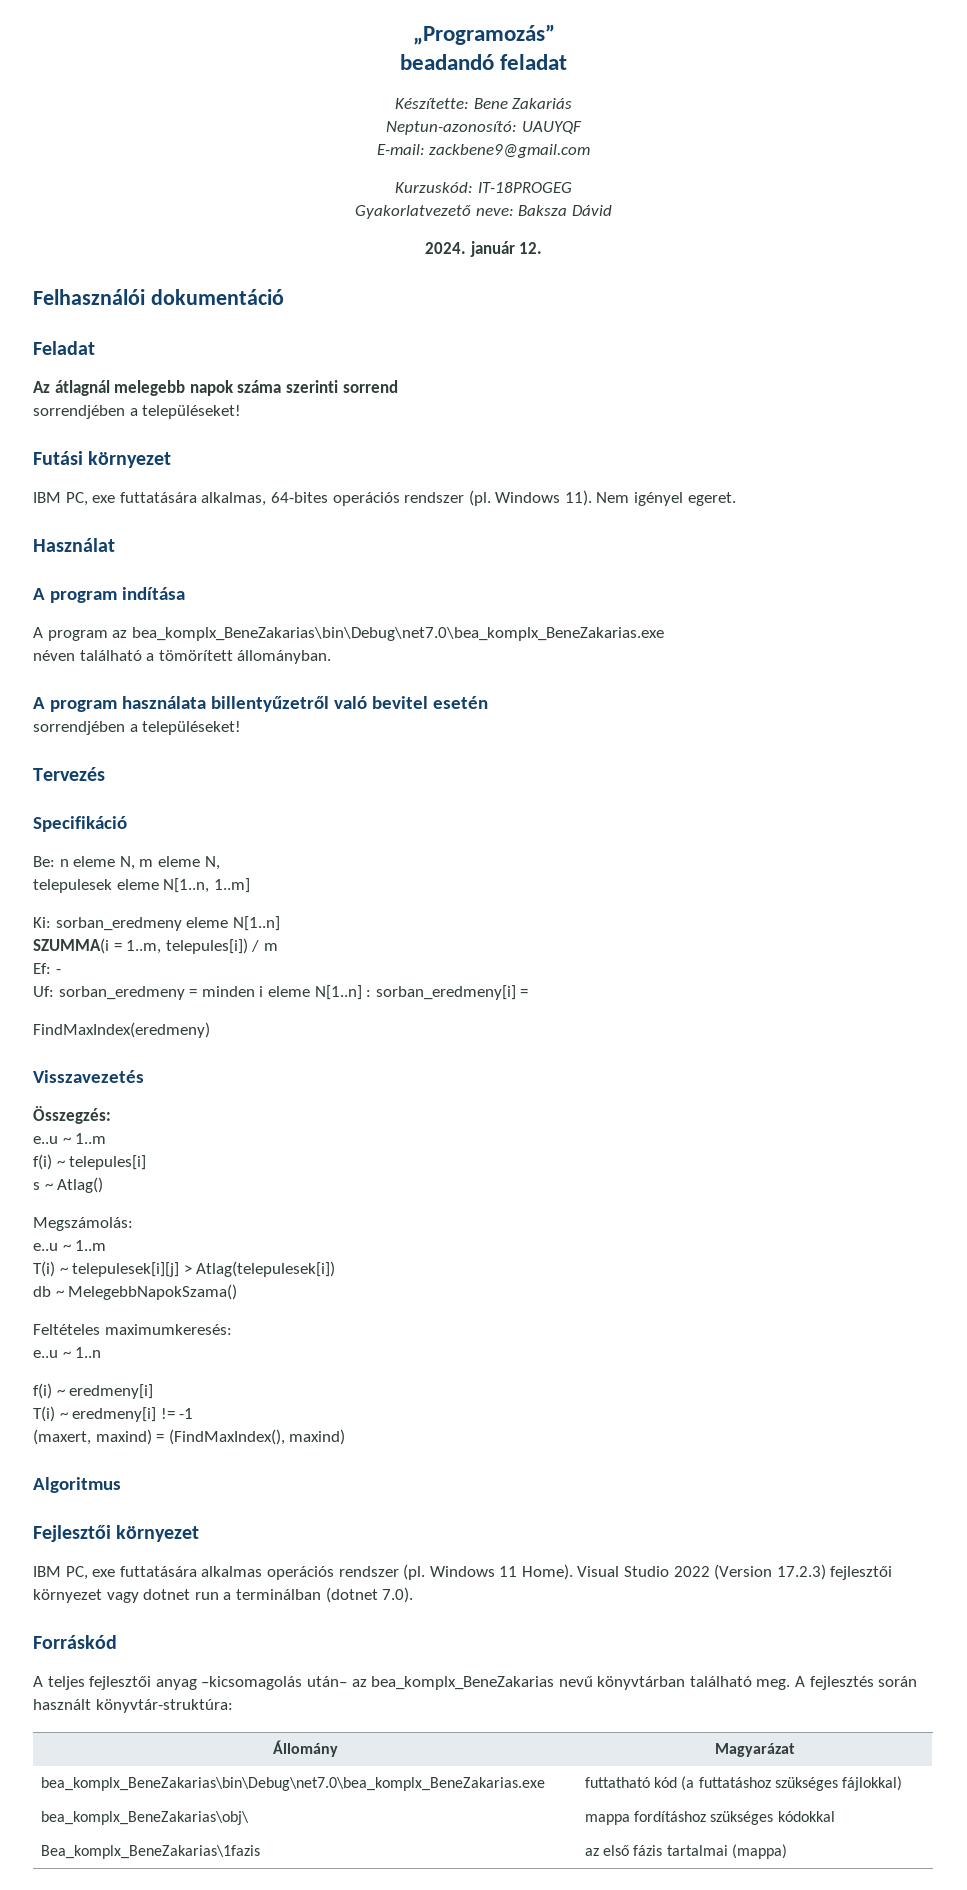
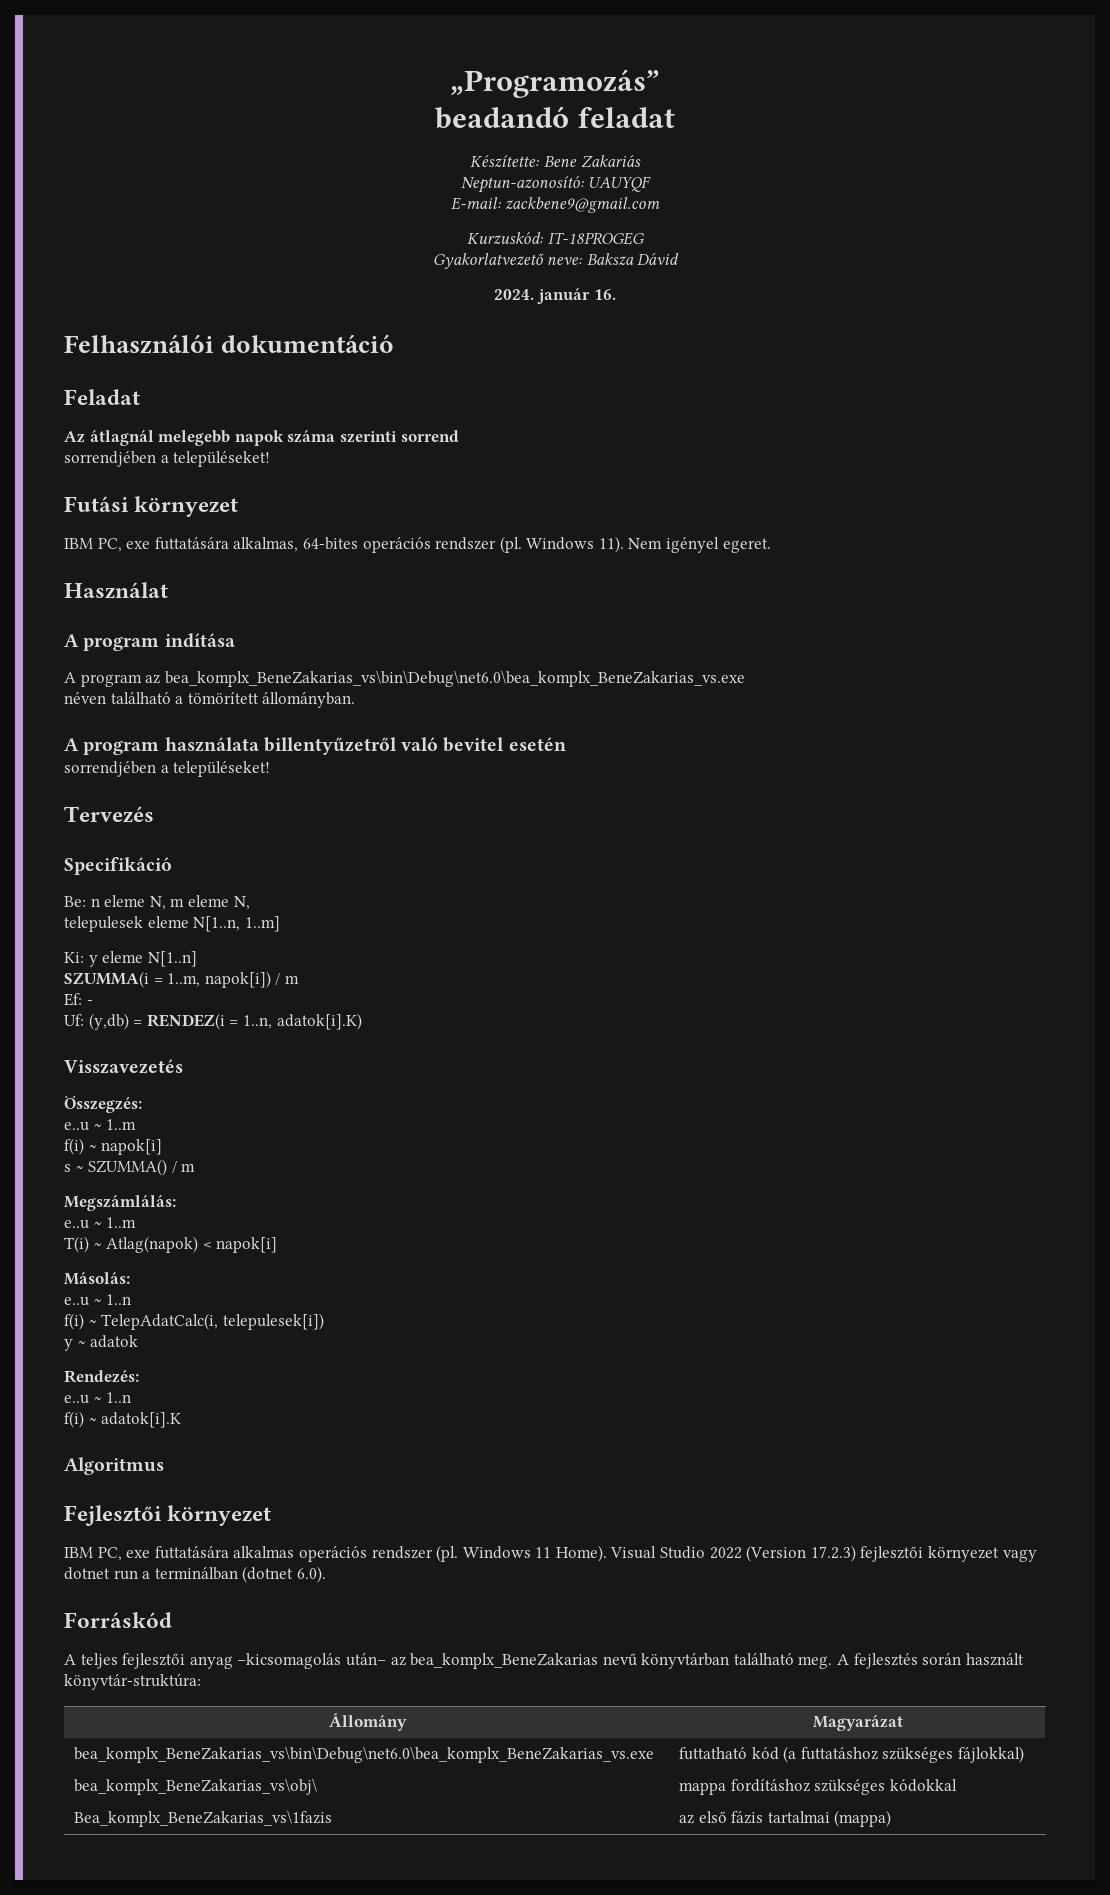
[519,242,543,254] 12. -> [593,289,616,300] 16.
[131,627,664,641] bea_komplx_BeneZakarias\bin\Debug\net7.0\bea_komplx_BeneZakarias.exe -> [164,670,745,687] bea_komplx_BeneZakarias_vs\bin\Debug\net6.0\bea_komplx_BeneZakarias_vs.exe
[55,917,182,931] sorban_eredmeny -> [88,955,98,967] y
[165,938,248,954] telepules[i]) -> [204,971,271,988] napok[i])
[58,985,529,1000] [33,1022,210,1038] sorban_eredmeny = minden i eleme N[1..n] : sorban_eredmeny[i] = // FindMaxIndex(eredmeny) -> [88,1013,362,1030] (y,db) = RENDEZ(i = 1..n, adatok[i].K)
[69,1155,147,1170] telepules[i] -> [101,1139,163,1155] napok[i]
[57,1177,104,1193] [33,1217,133,1231] Atlag() // Megszámolás: -> [88,1159,196,1176] [64,1195,176,1211] SZUMMA() / m // Megszámlálás:
[72,1261,336,1277] [33,1284,238,1300] [33,1324,232,1335] [33,1347,102,1358] [33,1383,154,1399] [33,1406,194,1422] [33,1429,346,1445] telepulesek[i][j] > Atlag(telepulesek[i]) // db ~ MelegebbNapokSzama() // Feltételes maximumkeresés: // e..u ~ 1..n // f(i) ~ eredmeny[i] // T(i) ~ eredmeny[i] != -1 // (maxert, maxind) = (FindMaxIndex(), maxind) -> [106,1236,278,1253] [64,1272,130,1285] [64,1294,132,1306] [64,1313,324,1330] [64,1335,139,1351] [64,1370,139,1383] [64,1392,132,1404] [64,1411,182,1428] Atlag(napok) < napok[i] // Másolás: // e..u ~ 1..n // f(i) ~ TelepAdatCalc(i, telepulesek[i]) // y ~ adatok // Rendezés: // e..u ~ 1..n // f(i) ~ adatok[i].K
[382,1587,414,1603] 7.0). -> [296,1566,326,1583] 6.0).
[40,1777,545,1791] bea_komplx_BeneZakarias\bin\Debug\net7.0\bea_komplx_BeneZakarias.exe -> [73,1746,654,1763] bea_komplx_BeneZakarias_vs\bin\Debug\net6.0\bea_komplx_BeneZakarias_vs.exe
[40,1811,249,1825] bea_komplx_BeneZakarias\obj\ -> [73,1778,317,1795] bea_komplx_BeneZakarias_vs\obj\
[40,1845,260,1859] Bea_komplx_BeneZakarias\1fazis -> [73,1810,332,1827] Bea_komplx_BeneZakarias_vs\1fazis

